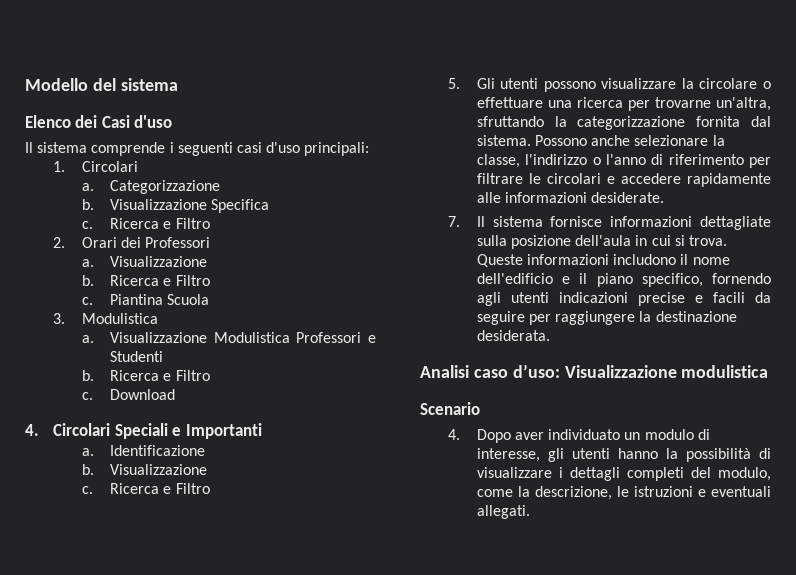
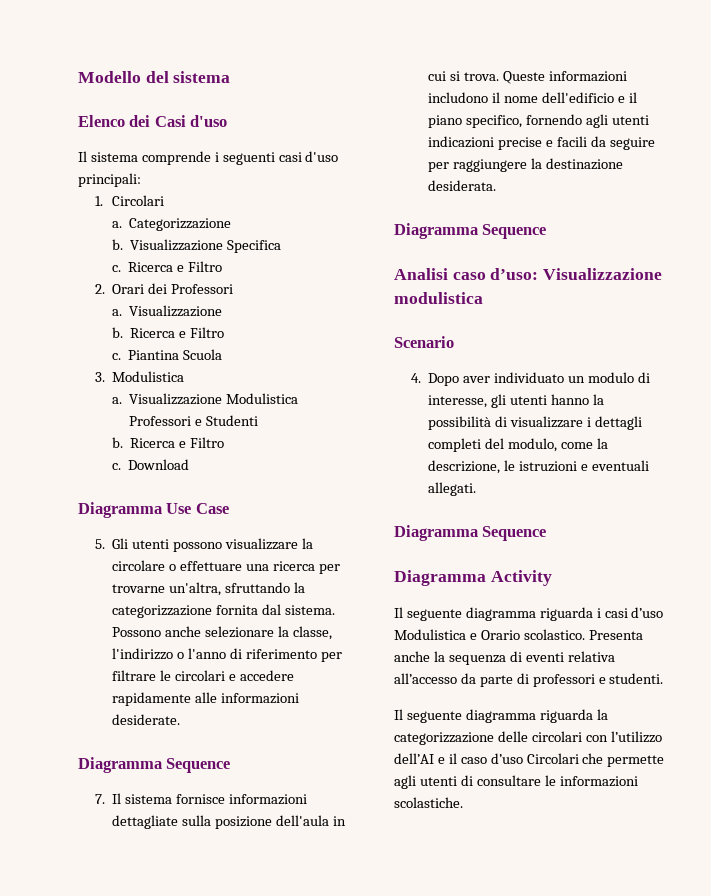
[25,423,262,439] [81,445,206,456] [81,464,208,475] [81,483,210,494] 4. Circolari Speciali e Importanti // a. Identificazione // b. Visualizzazione // c. Ricerca e Filtro -> [78,502,229,518] Diagramma Use Case
(665, 197) none -> [78,757,231,773] // Diagramma Sequence
(550, 335) none -> [394,223,547,239] // Diagramma Sequence
(530, 512) none -> [394,525,547,541] [394,570,552,586] [394,607,664,621] [394,629,643,640] [394,651,615,665] [394,673,664,687] [394,709,608,723] [394,731,662,745] [394,753,665,767] [394,775,638,789] [394,797,463,808] // Diagramma Sequence // Diagramma Activity // Il seguente diagramma riguarda i casi d’uso Modulistica e Orario scolastico. Presenta anche la sequenza di eventi relativa all’accesso da parte di professori e studenti. // Il seguente diagramma riguarda la categorizzazione delle circolari con l’utilizzo dell’AI e il caso d’uso Circolari che permette agli utenti di consultare le informazioni scolastiche.

